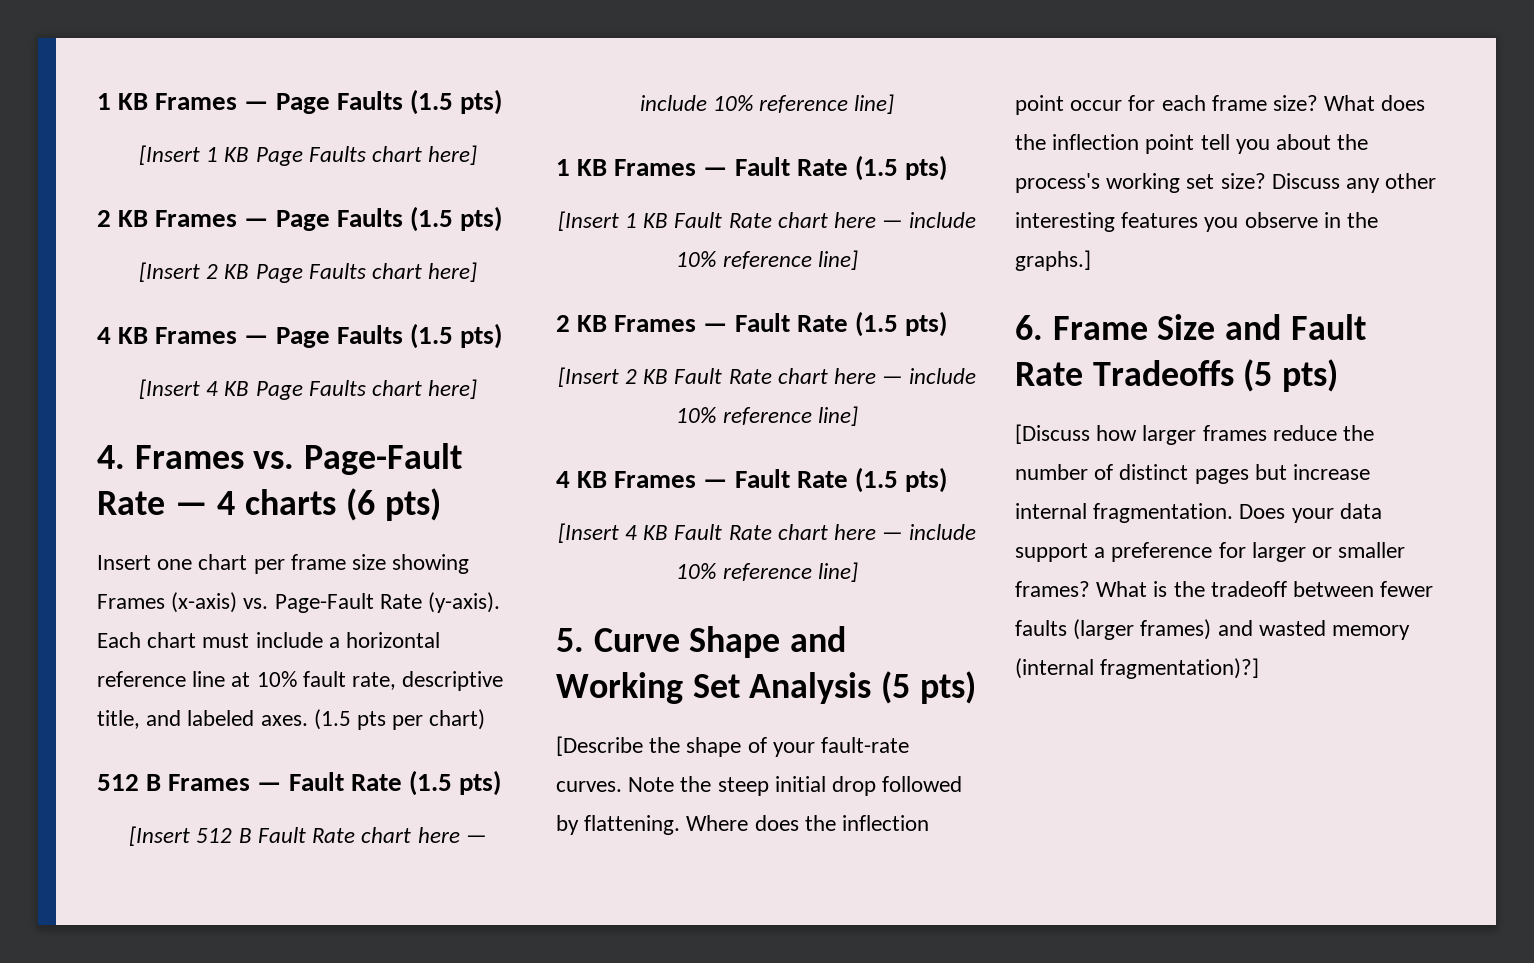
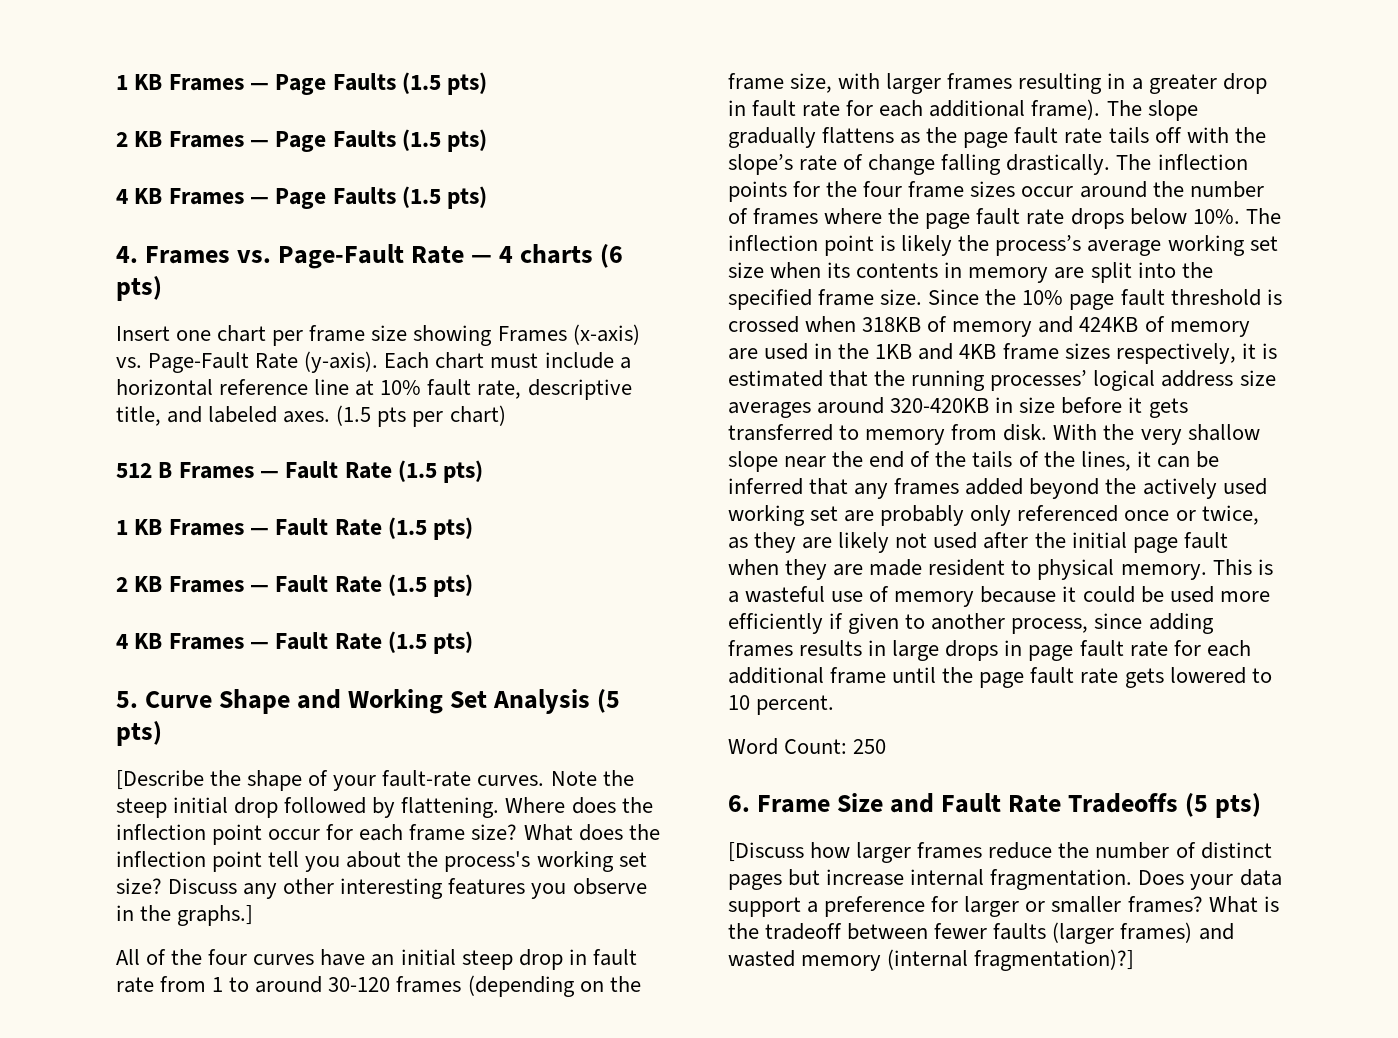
[138,145,478,166] // [Insert 1 KB Page Faults chart here] -> (488, 83) none
[138,262,478,283] // [Insert 2 KB Page Faults chart here] -> (488, 140) none
[138,379,478,400] // [Insert 4 KB Page Faults chart here] -> (488, 197) none
[129,826,487,846] [639,94,895,114] // [Insert 512 B Fault Rate chart here — include 10% reference line] -> (484, 471) none
[557,211,977,231] [676,250,858,270] // [Insert 1 KB Fault Rate chart here — include 10% reference line] -> (474, 528) none
[557,367,977,387] [676,406,858,426] // [Insert 2 KB Fault Rate chart here — include 10% reference line] -> (474, 585) none
[557,523,977,543] [676,562,858,582] // [Insert 4 KB Fault Rate chart here — include 10% reference line] -> (474, 642) none
(1091, 260) none -> [116,949,637,970] [116,975,641,997] [728,73,1267,94] [728,99,1198,121] [728,127,1266,148] [728,154,1248,175] [728,181,1264,202] [728,208,1281,229] [728,235,1278,256] [728,262,1213,283] [728,289,1282,310] [728,316,1250,337] [728,343,1277,364] [728,370,1276,391] [728,397,1188,418] [728,424,1260,445] [728,451,1219,472] [728,478,1267,499] [728,505,1259,526] [728,532,1228,553] [728,559,1273,580] [728,586,1270,607] [728,613,1214,634] [728,640,1251,661] [728,667,1272,688] [728,695,835,715] [728,738,887,755] // All of the four curves have an initial steep drop in fault rate from 1 to around 30-120 frames (depending on the frame size, with larger frames resulting in a greater drop in fault rate for each additional frame). The slope gradually flattens as the page fault rate tails off with the slope’s rate of change falling drastically. The inflection points for the four frame sizes occur around the number of frames where the page fault rate drops below 10%. The inflection point is likely the process’s average working set size when its contents in memory are split into the specified frame size. Since the 10% page fault threshold is crossed when 318KB of memory and 424KB of memory are used in the 1KB and 4KB frame sizes respectively, it is estimated that the running processes’ logical address size averages around 320-420KB in size before it gets transferred to memory from disk. With the very shallow slope near the end of the tails of the lines, it can be inferred that any frames added beyond the actively used working set are probably only referenced once or twice, as they are likely not used after the initial page fault when they are made resident to physical memory. This is a wasteful use of memory because it could be used more efficiently if given to another process, since adding frames results in large drops in page fault rate for each additional frame until the page fault rate gets lowered to 10 percent. // Word Count: 250

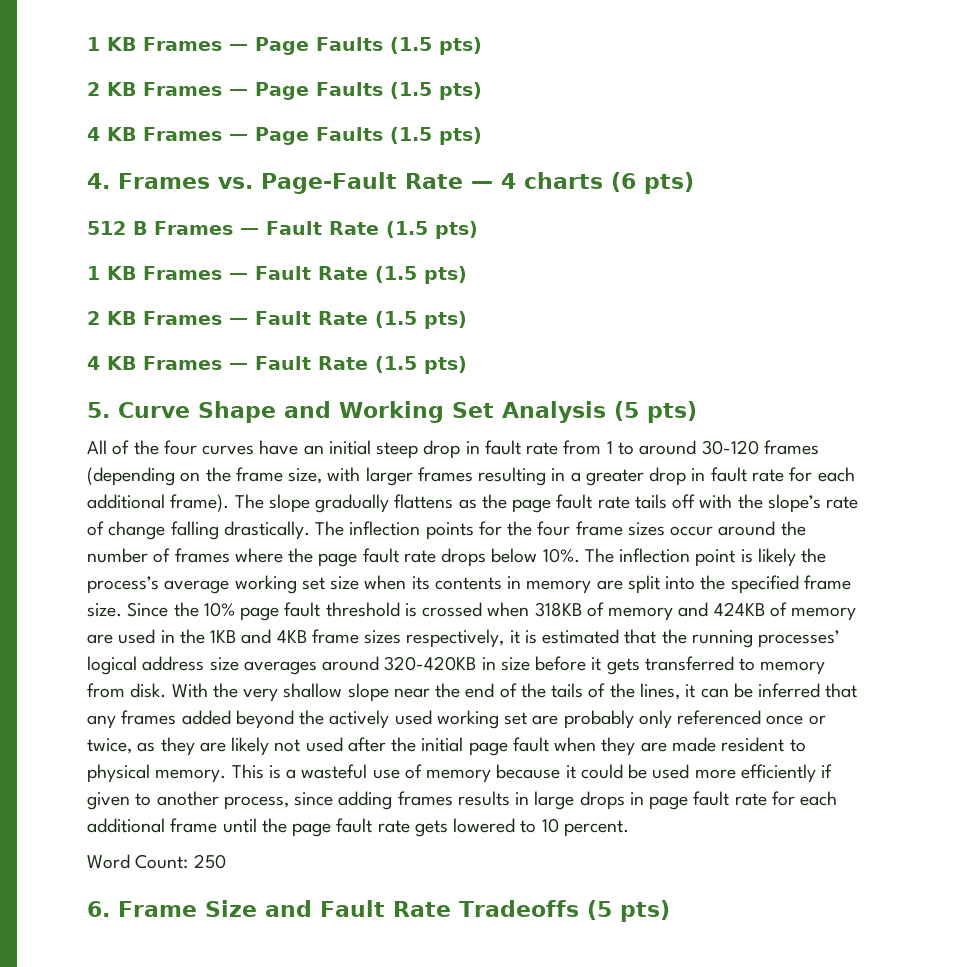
[116,324,640,346] [116,351,631,373] [116,379,632,400] [116,405,506,427] // Insert one chart per frame size showing Frames (x-axis) vs. Page-Fault Rate (y-axis). Each chart must include a horizontal reference line at 10% fault rate, descriptive title, and labeled axes. (1.5 pts per chart) -> (694, 183) none
[116,770,634,791] [116,797,653,818] [116,824,660,845] [116,851,647,872] [116,878,647,899] [116,905,254,926] // [Describe the shape of your fault-rate curves. Note the steep initial drop followed by flattening. Where does the inflection point occur for each frame size? What does the inflection point tell you about the process's working set size? Discuss any other interesting features you observe in the graphs.] -> (697, 412) none
[728,842,1272,863] [728,869,1282,890] [728,896,1279,917] [728,922,1234,944] [728,949,1135,971] // [Discuss how larger frames reduce the number of distinct pages but increase internal fragmentation. Does your data support a preference for larger or smaller frames? What is the tradeoff between fewer faults (larger frames) and wasted memory (internal fragmentation)?] -> (670, 911) none

